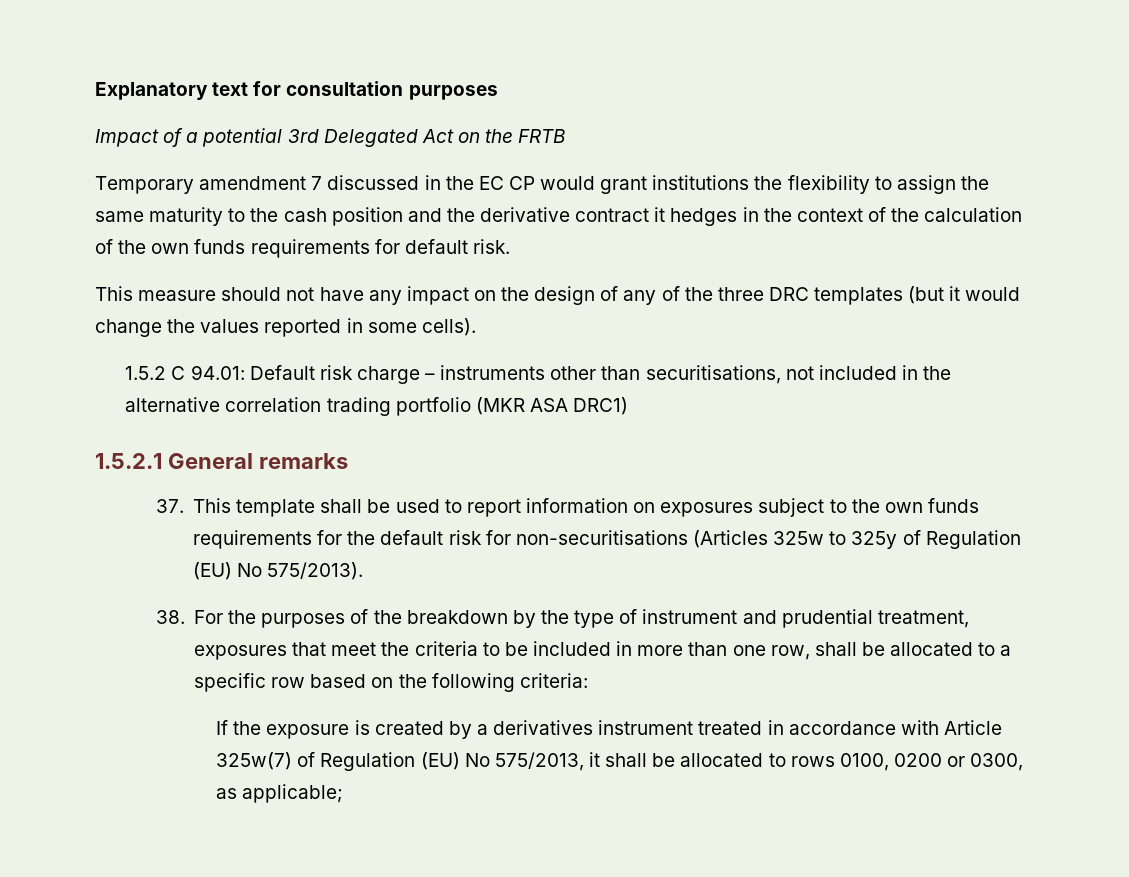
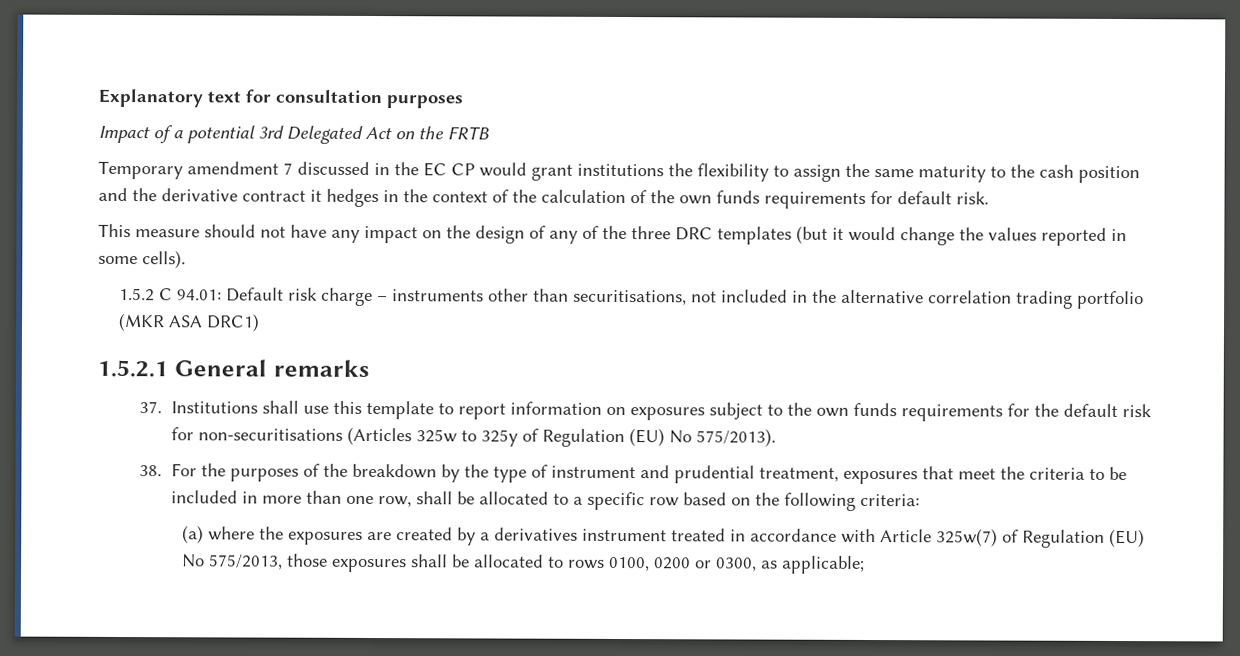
[193,498,440,517] This template shall be used -> [170,400,434,420] Institutions shall use this template
[216,720,370,739] If the exposure is -> [181,525,392,545] (a) where the exposures are
[588,752,600,767] it -> [286,553,407,573] those exposures

